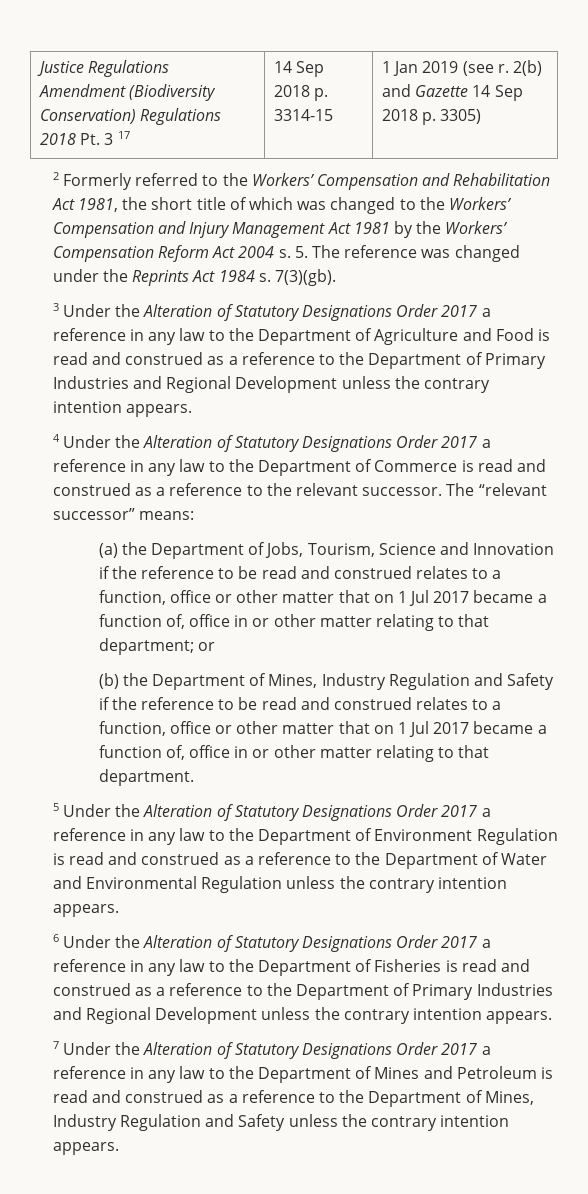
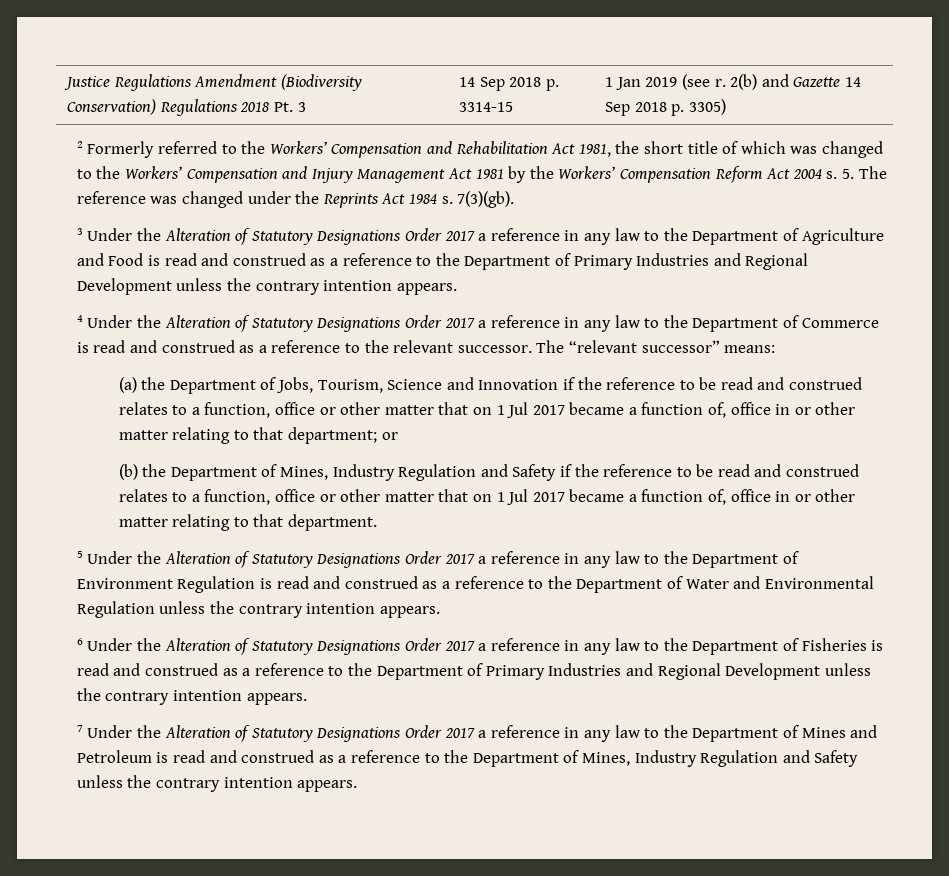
[117,131,130,139] 17 -> (306, 107) none

